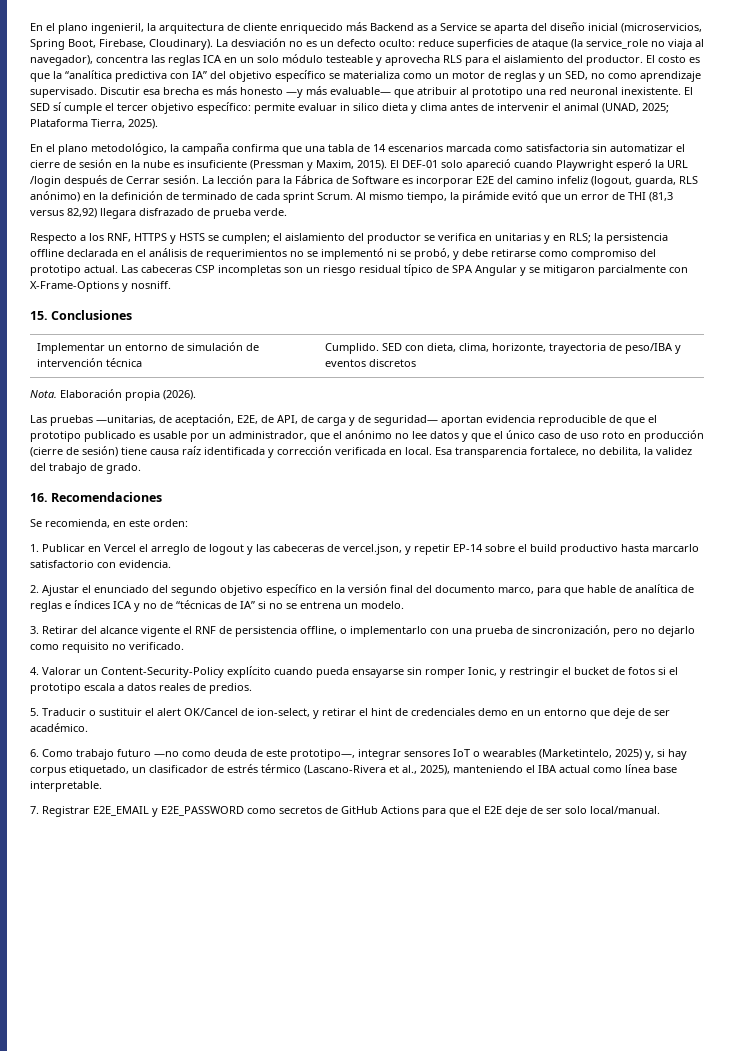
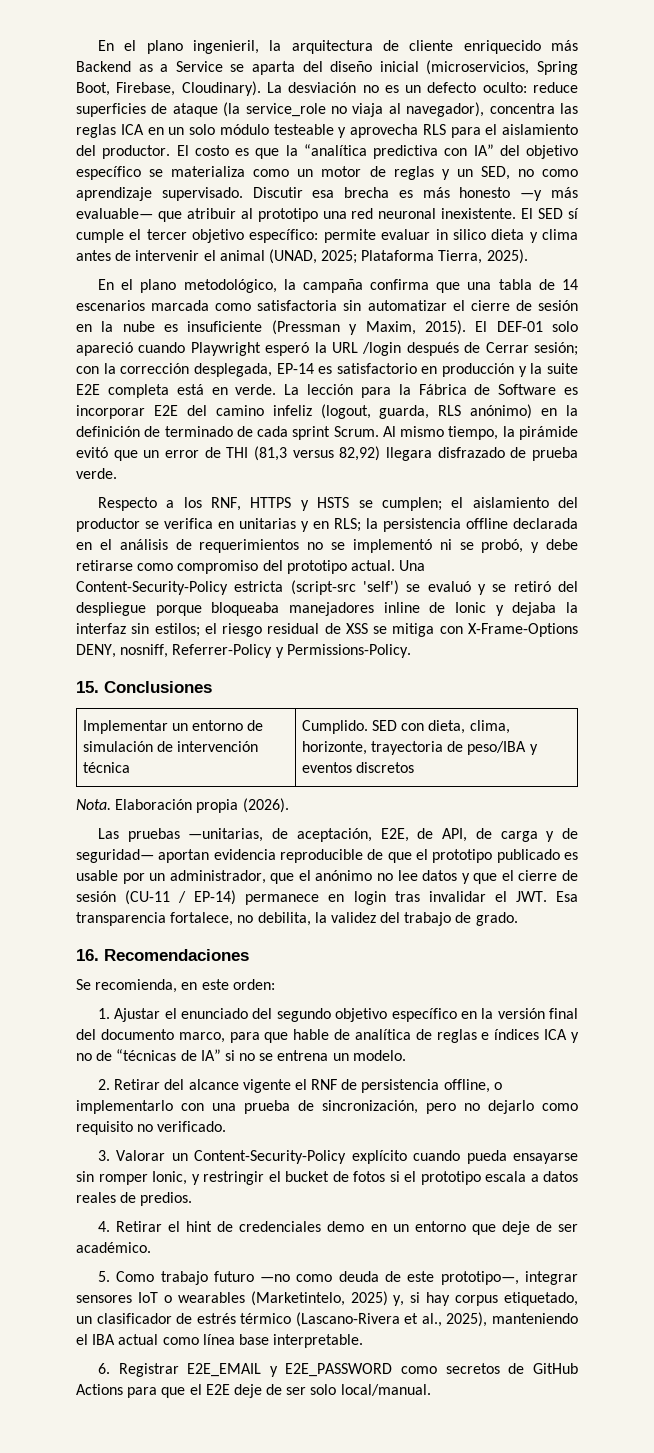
[163,175,199,184] sesión. -> [533,342,578,356] [76,363,578,377] [76,384,277,398] sesión; con la corrección desplegada, EP-14 es satisfactorio en producción y la suite E2E completa está en verde.
[121,264,688,276] [30,281,171,292] Las cabeceras CSP incompletas son un riesgo residual típico de SPA Angular y se mitigaron parcialmente con X-Frame-Options y nosniff. -> [399,560,426,571] [76,580,578,595] [76,602,579,616] [76,623,578,637] [76,644,411,658] Una Content-Security-Policy estricta (script-src 'self') se evaluó y se retiró del despliegue porque bloqueaba manejadores inline de Ionic y dejaba la interfaz sin estilos; el riesgo residual de XSS se mitiga con X-Frame-Options DENY, nosniff, Referrer-Policy y Permissions-Policy.
[506,430,704,442] [30,446,432,458] único caso de uso roto en producción (cierre de sesión) tiene causa raíz identificada y corrección verificada en local. -> [518,870,578,881] [76,890,547,905] cierre de sesión (CU-11 / EP-14) permanece en login tras invalidar el JWT.
[42,544,699,555] [30,560,171,568] [30,585,39,593] Publicar en Vercel el arreglo de logout y las cabeceras de vercel.json, y repetir EP-14 sobre el build productivo hasta marcarlo satisfactorio con evidencia. // 2. -> (110, 1013) none
[30,626,39,634] 3. -> [97,1079,110,1090] 2.
[30,667,39,675] 4. -> [97,1150,110,1161] 3.
[30,708,356,719] 5. Traducir o sustituir el alert OK/Cancel de ion-select, y retirar -> [97,1221,163,1232] 4. Retirar
[30,749,39,757] 6. -> [97,1271,110,1282] 5.
[30,806,39,814] 7. -> [97,1363,110,1374] 6.

